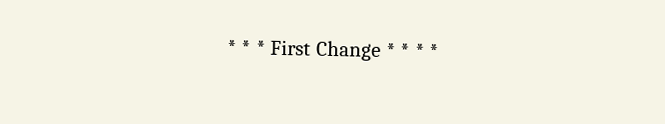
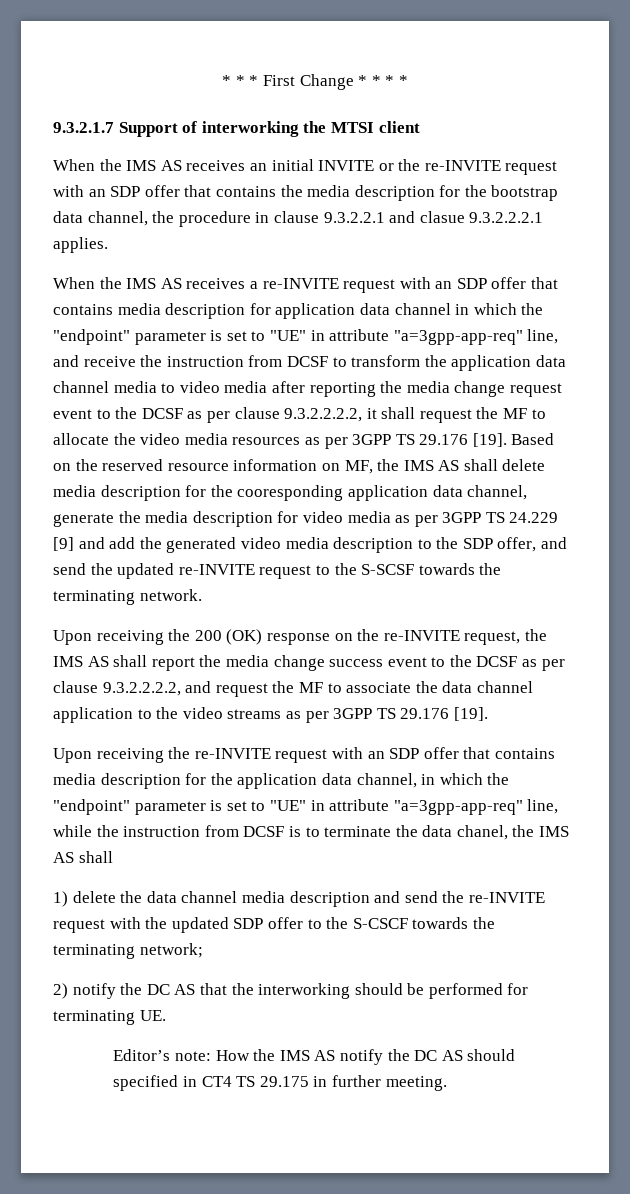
(440, 51) none -> [53,121,420,137] [53,159,558,175] [53,185,559,201] [53,211,544,227] [53,237,108,253] [53,277,559,293] [53,303,544,319] [53,329,559,345] [53,355,566,371] [53,381,562,397] [53,407,546,423] [53,433,555,449] [53,459,546,474] [53,485,528,501] [53,511,559,527] [53,537,568,553] [53,563,502,579] [53,589,202,605] [53,629,547,645] [53,655,565,671] [53,681,533,697] [53,707,488,723] [53,747,555,763] [53,773,510,789] [53,799,559,815] [53,825,570,840] [53,851,113,863] [53,891,545,907] [53,917,495,933] [53,943,203,959] [53,983,529,999] [53,1010,166,1025] [113,1049,516,1065] [113,1075,447,1091] // 9.3.2.1.7 Support of interworking the MTSI client // When the IMS AS receives an initial INVITE or the re-INVITE request with an SDP offer that contains the media description for the bootstrap data channel, the procedure in clause 9.3.2.2.1 and clasue 9.3.2.2.2.1 applies. // When the IMS AS receives a re-INVITE request with an SDP offer that contains media description for application data channel in which the "endpoint" parameter is set to "UE" in attribute "a=3gpp-app-req" line, and receive the instruction from DCSF to transform the application data channel media to video media after reporting the media change request event to the DCSF as per clause 9.3.2.2.2.2, it shall request the MF to allocate the video media resources as per 3GPP TS 29.176 [19]. Based on the reserved resource information on MF, the IMS AS shall delete media description for the cooresponding application data channel, generate the media description for video media as per 3GPP TS 24.229 [9] and add the generated video media description to the SDP offer, and send the updated re-INVITE request to the S-SCSF towards the terminating network. // Upon receiving the 200 (OK) response on the re-INVITE request, the IMS AS shall report the media change success event to the DCSF as per clause 9.3.2.2.2.2, and request the MF to associate the data channel application to the video streams as per 3GPP TS 29.176 [19]. // Upon receiving the re-INVITE request with an SDP offer that contains media description for the application data channel, in which the "endpoint" parameter is set to "UE" in attribute "a=3gpp-app-req" line, while the instruction from DCSF is to terminate the data chanel, the IMS AS shall // 1) delete the data channel media description and send the re-INVITE request with the updated SDP offer to the S-CSCF towards the terminating network; // 2) notify the DC AS that the interworking should be performed for terminating UE. // Editor’s note: How the IMS AS notify the DC AS should specified in CT4 TS 29.175 in further meeting.

